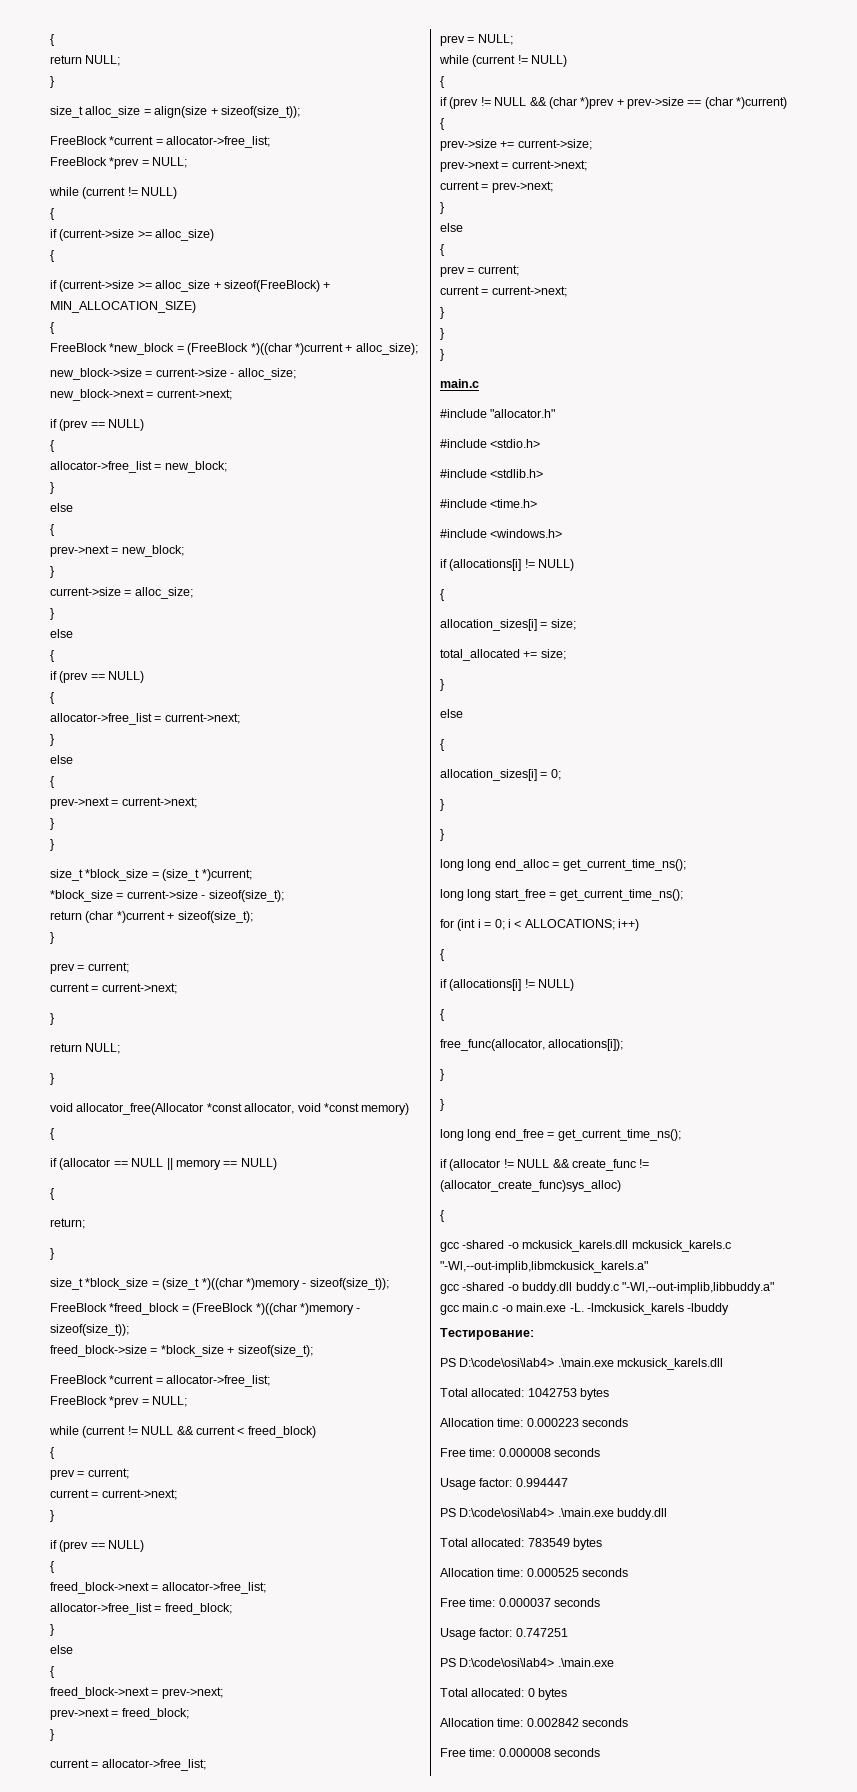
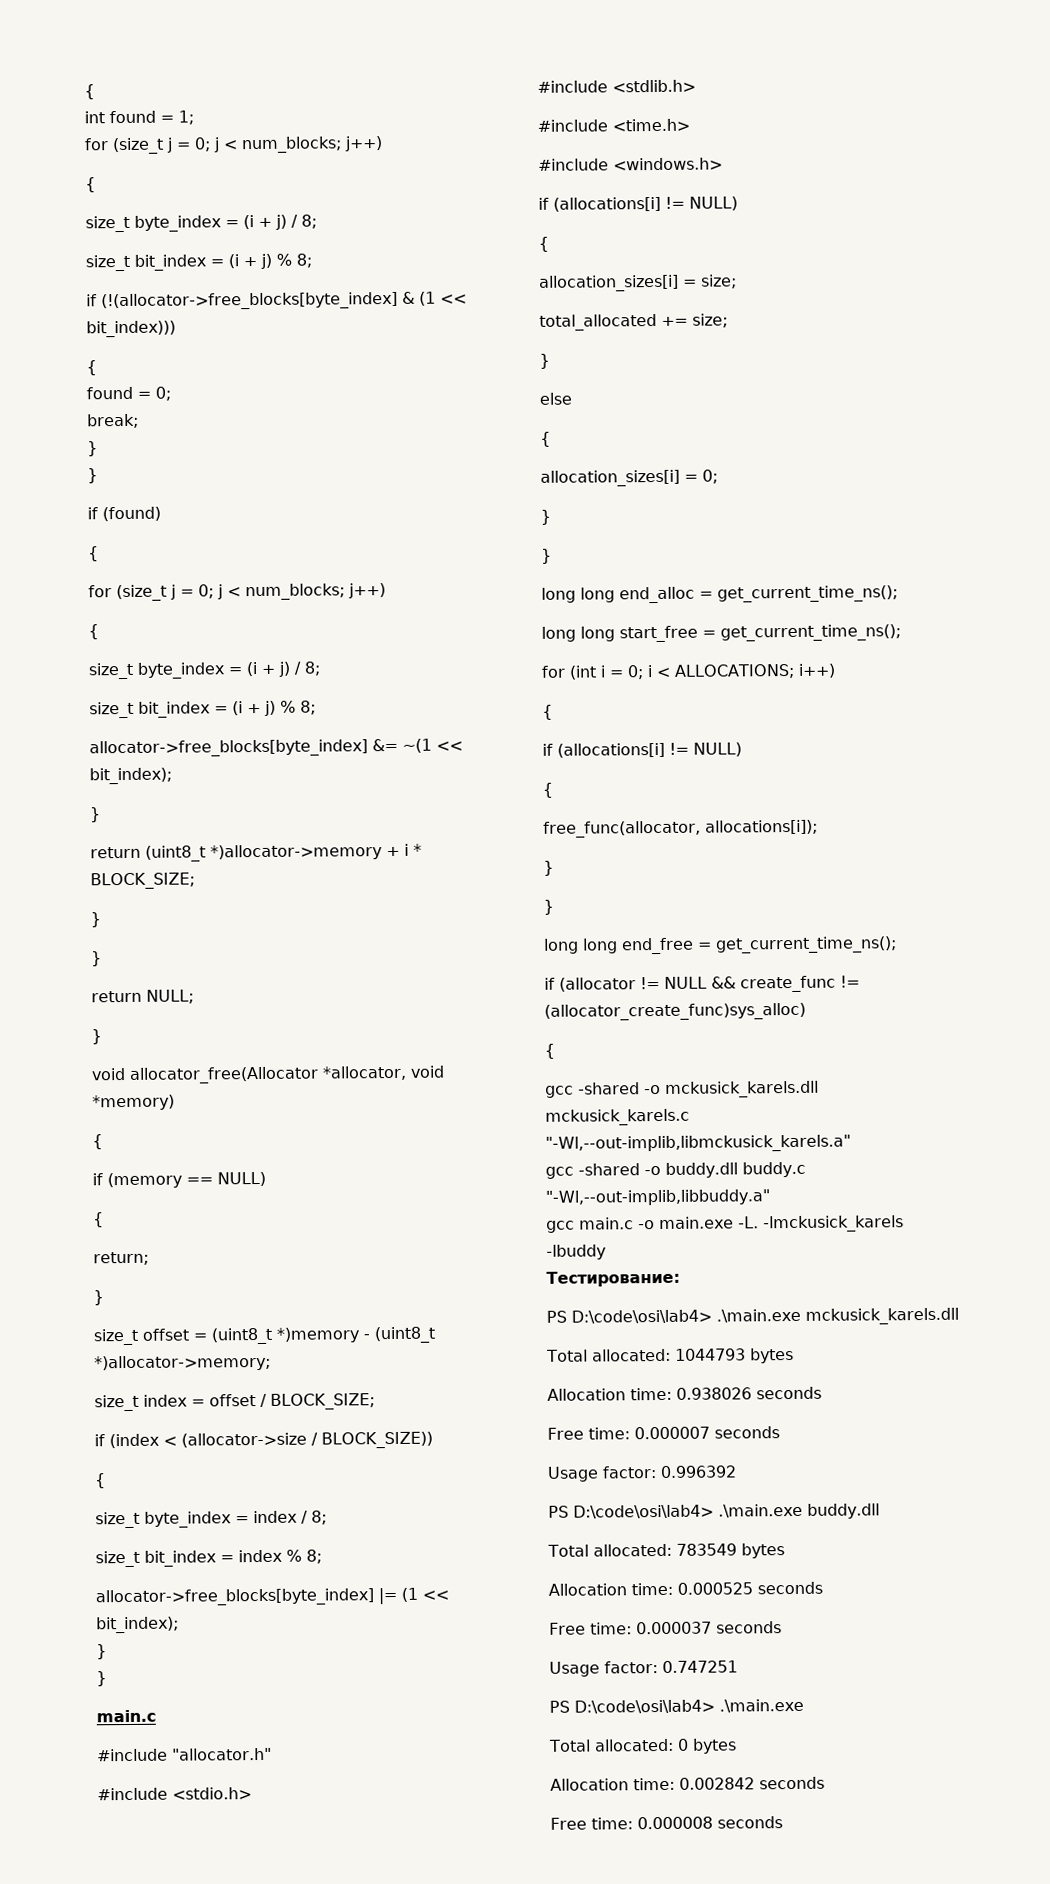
[50,34,54,46] [50,55,121,66] [50,76,54,88] [50,106,300,118] [50,136,271,148] [50,157,188,169] [49,187,178,199] [50,208,54,220] [50,229,215,241] [50,250,54,262] [50,280,331,292] [50,301,196,313] [50,322,54,334] [50,343,418,355] [50,368,296,380] [50,389,232,401] [50,419,145,431] [50,440,54,452] [50,461,227,473] [50,482,54,494] [50,503,73,512] [50,524,54,536] [50,545,184,557] [50,566,54,578] [50,587,193,599] [50,608,54,620] [50,629,73,638] [50,650,54,662] [50,671,145,683] [50,692,54,704] [50,713,240,725] [50,734,54,746] [50,755,73,764] [50,776,54,788] [50,797,197,809] [50,818,54,830] [50,839,54,851] [50,869,252,881] [50,890,284,902] [50,911,253,923] [50,932,54,944] [50,962,129,974] [50,983,177,994] { // return NULL; // } // size_t alloc_size = align(size + sizeof(size_t)); // FreeBlock *current = allocator->free_list; // FreeBlock *prev = NULL; // while (current != NULL) // { // if (current->size >= alloc_size) // { // if (current->size >= alloc_size + sizeof(FreeBlock) + MIN_ALLOCATION_SIZE) // { // FreeBlock *new_block = (FreeBlock *)((char *)current + alloc_size); // new_block->size = current->size - alloc_size; // new_block->next = current->next; // if (prev == NULL) // { // allocator->free_list = new_block; // } // else // { // prev->next = new_block; // } // current->size = alloc_size; // } // else // { // if (prev == NULL) // { // allocator->free_list = current->next; // } // else // { // prev->next = current->next; // } // } // size_t *block_size = (size_t *)current; // *block_size = current->size - sizeof(size_t); // return (char *)current + sizeof(size_t); // } // prev = current; // current = current->next; -> [84,84,95,100] [84,110,194,125] [84,136,383,155] [85,177,96,193] [85,214,317,233] [85,253,312,272] [86,291,467,311] [86,320,176,338] [86,360,97,376] [86,386,171,401] [87,413,139,429] [87,441,98,457] [87,468,98,484] [87,506,161,522] [88,546,99,562] [88,583,386,602] [88,624,99,640] [88,661,320,680] [89,700,316,719] [89,738,463,758] [89,767,172,785] [89,807,101,823] [90,843,422,862] [90,872,195,890] [90,912,101,928] { // int found = 1; // for (size_t j = 0; j < num_blocks; j++) // { // size_t byte_index = (i + j) / 8; // size_t bit_index = (i + j) % 8; // if (!(allocator->free_blocks[byte_index] & (1 << bit_index))) // { // found = 0; // break; // } // } // if (found) // { // for (size_t j = 0; j < num_blocks; j++) // { // size_t byte_index = (i + j) / 8; // size_t bit_index = (i + j) % 8; // allocator->free_blocks[byte_index] &= ~(1 << bit_index); // } // return (uint8_t *)allocator->memory + i * BLOCK_SIZE; // }
[206,1103,410,1115] [50,1128,54,1140] [50,1158,221,1170] *const allocator, void *const memory) // { // if (allocator == NULL || memory -> [322,1065,445,1081] [92,1094,175,1111] [92,1134,103,1150] [92,1172,182,1189] *allocator, void *memory) // { // if (memory
[85,1278,389,1290] [50,1303,361,1315] [50,1324,129,1336] [50,1345,313,1357] [50,1375,271,1387] [50,1396,188,1408] [49,1426,316,1438] [50,1447,54,1459] [50,1468,129,1480] [50,1489,177,1500] [50,1510,54,1522] [50,1540,145,1552] [50,1561,54,1573] [50,1582,266,1594] [50,1603,232,1615] [50,1624,54,1636] [50,1645,73,1654] [50,1666,54,1678] [50,1687,223,1699] [50,1708,189,1720] [50,1729,54,1741] [50,1759,206,1771] [440,34,513,46] [439,55,568,67] [440,76,444,88] [440,97,788,109] [440,118,444,130] [440,139,592,151] [440,160,587,172] [440,181,553,193] [440,202,444,214] [440,223,463,232] [440,244,444,256] [440,265,519,277] [440,286,567,297] [440,307,444,319] *block_size = (size_t *)((char *)memory - sizeof(size_t)); // FreeBlock *freed_block = (FreeBlock *)((char *)memory - sizeof(size_t)); // freed_block->size = *block_size + sizeof(size_t); // FreeBlock *current = allocator->free_list; // FreeBlock *prev = NULL; // while (current != NULL && current < freed_block) // { // prev = current; // current = current->next; // } // if (prev == NULL) // { // freed_block->next = allocator->free_list; // allocator->free_list = freed_block; // } // else // { // freed_block->next = prev->next; // prev->next = freed_block; // } // current = allocator->free_list; // prev = NULL; // while (current != NULL) // { // if (prev != NULL && (char *)prev + prev->size == (char *)current) // { // prev->size += current->size; // prev->next = current->next; // current = prev->next; // } // else // { // prev = current; // current = current->next; // } -> [142,1326,436,1345] [94,1354,271,1372] [94,1393,375,1412] [94,1431,433,1449] [94,1473,106,1489] [95,1510,327,1529] [95,1549,322,1568] [95,1587,449,1607] [96,1616,179,1634] offset = (uint8_t *)memory - (uint8_t *)allocator->memory; // size_t index = offset / BLOCK_SIZE; // if (index < (allocator->size / BLOCK_SIZE)) // { // size_t byte_index = index / 8; // size_t bit_index = index % 8; // allocator->free_blocks[byte_index] |= (1 << bit_index);
[527,1388,610,1400] [440,1418,629,1427] [440,1448,601,1457] [440,1478,568,1490] 1042753 bytes // Allocation time: 0.000223 seconds // Free time: 0.000008 seconds // Usage factor: 0.994447 -> [674,1347,794,1364] [547,1386,822,1401] [547,1426,780,1440] [547,1465,737,1482] 1044793 bytes // Allocation time: 0.938026 seconds // Free time: 0.000007 seconds // Usage factor: 0.996392

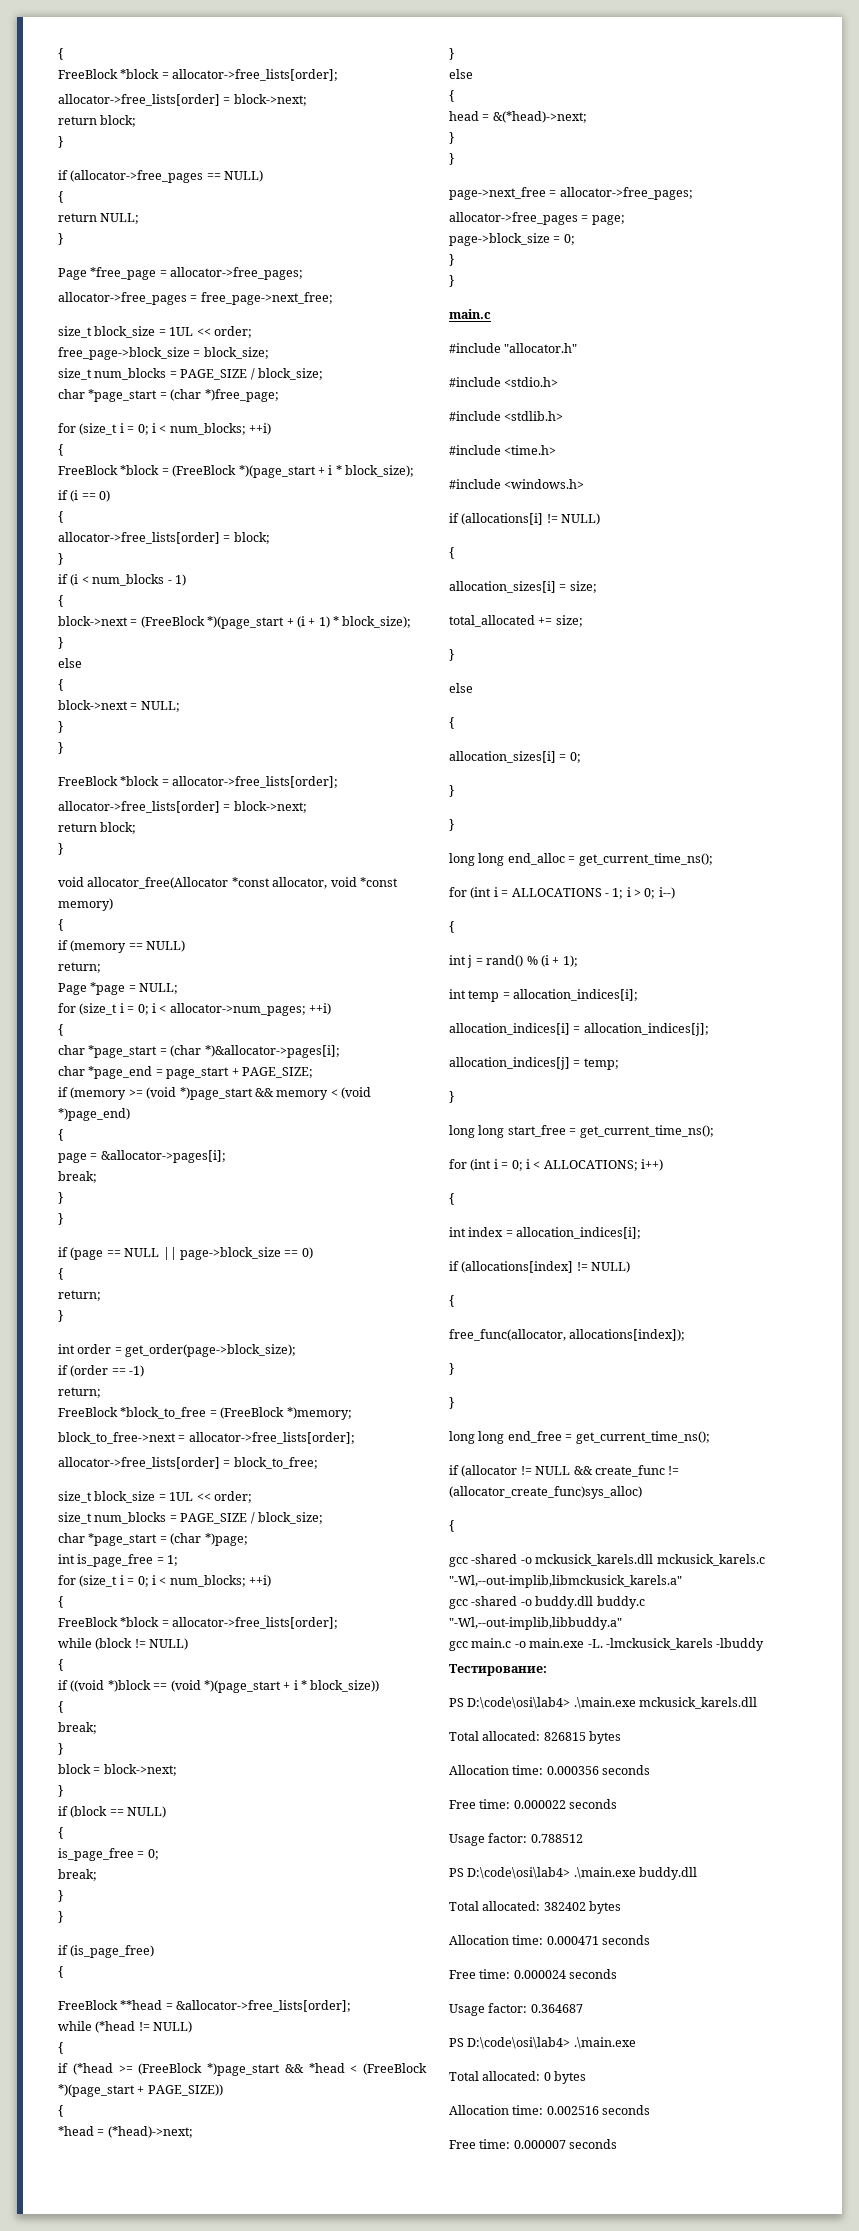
[84,84,95,100] [84,110,156,124] { // int found -> [58,48,63,60] [58,69,339,81] [58,94,307,106] [58,115,137,127] [58,136,63,148] [58,170,264,183] [58,191,63,203] [58,213,140,224] [58,233,63,245] [58,267,304,280] [58,292,333,305] [58,326,252,338] [58,347,269,360] [58,368,323,380] [58,389,279,402] [58,423,271,435] [58,444,63,456] [58,465,414,478] [58,490,111,502] [58,511,63,523] [58,532,270,544] [58,553,63,565] [58,574,186,586] [58,595,63,607] [58,616,412,629] [58,637,63,649] [58,658,82,668] [58,679,63,691] [58,700,180,712] [58,721,63,733] [58,742,63,754] [58,776,339,788] [58,801,307,813] [58,822,137,834] [58,843,63,855] [58,877,398,889] [58,898,113,911] [58,919,63,931] [58,940,186,953] [58,962,101,973] [58,982,179,995] [58,1003,331,1016] [58,1024,63,1036] [58,1045,340,1058] [58,1066,313,1079] [58,1087,371,1100] [58,1108,130,1121] [58,1129,63,1141] [58,1150,226,1163] [58,1171,97,1183] [58,1192,63,1204] [58,1213,63,1225] [58,1247,313,1260] [58,1268,63,1280] [58,1290,101,1301] [58,1310,63,1322] [58,1344,297,1357] [58,1365,145,1377] [58,1387,101,1398] [58,1407,352,1420] [58,1432,355,1444] [58,1457,318,1469] [58,1491,252,1503] [58,1512,323,1524] [58,1533,248,1546] [58,1554,154,1567] { // FreeBlock *block = allocator->free_lists[order]; // allocator->free_lists[order] = block->next; // return block; // } // if (allocator->free_pages == NULL) // { // return NULL; // } // Page *free_page = allocator->free_pages; // allocator->free_pages = free_page->next_free; // size_t block_size = 1UL << order; // free_page->block_size = block_size; // size_t num_blocks = PAGE_SIZE / block_size; // char *page_start = (char *)free_page; // for (size_t i = 0; i < num_blocks; ++i) // { // FreeBlock *block = (FreeBlock *)(page_start + i * block_size); // if (i == 0) // { // allocator->free_lists[order] = block; // } // if (i < num_blocks - 1) // { // block->next = (FreeBlock *)(page_start + (i + 1) * block_size); // } // else // { // block->next = NULL; // } // } // FreeBlock *block = allocator->free_lists[order]; // allocator->free_lists[order] = block->next; // return block; // } // void allocator_free(Allocator *const allocator, void *const memory) // { // if (memory == NULL) // return; // Page *page = NULL; // for (size_t i = 0; i < allocator->num_pages; ++i) // { // char *page_start = (char *)&allocator->pages[i]; // char *page_end = page_start + PAGE_SIZE; // if (memory >= (void *)page_start && memory < (void *)page_end) // { // page = &allocator->pages[i]; // break; // } // } // if (page == NULL || page->block_size == 0) // { // return; // } // int order = get_order(page->block_size); // if (order == -1) // return; // FreeBlock *block_to_free = (FreeBlock *)memory; // block_to_free->next = allocator->free_lists[order]; // allocator->free_lists[order] = block_to_free; // size_t block_size = 1UL << order; // size_t num_blocks = PAGE_SIZE / block_size; // char *page_start = (char *)page; // int is_page_free
[166,136,383,154] [85,177,96,193] [85,214,317,233] [85,253,312,272] [86,291,467,311] [86,320,176,338] [86,360,97,376] [86,386,133,400] j = 0; j < num_blocks; j++) // { // size_t byte_index = (i + j) / 8; // size_t bit_index = (i + j) % 8; // if (!(allocator->free_blocks[byte_index] & (1 << bit_index))) // { // found -> [119,1575,271,1587] [58,1596,63,1608] [58,1617,339,1629] [58,1638,189,1650] [58,1659,63,1671] [58,1680,380,1693] [58,1701,63,1713] [58,1722,97,1734] [58,1743,63,1755] [58,1764,177,1776] [58,1785,63,1797] [58,1806,167,1818] [58,1827,63,1839] [58,1848,134,1861] i = 0; i < num_blocks; ++i) // { // FreeBlock *block = allocator->free_lists[order]; // while (block != NULL) // { // if ((void *)block == (void *)(page_start + i * block_size)) // { // break; // } // block = block->next; // } // if (block == NULL) // { // is_page_free
[102,506,161,522] [88,546,99,562] [88,583,386,602] [88,624,99,640] [88,661,320,680] [89,700,316,719] [89,738,463,758] [89,767,172,785] [89,807,101,823] [90,843,422,862] [90,872,195,890] [90,912,101,928] [91,951,102,967] [91,989,194,1004] [91,1029,102,1045] [91,1065,445,1084] [92,1094,175,1111] [92,1134,103,1150] [92,1171,266,1189] [93,1212,104,1228] [93,1251,149,1266] [93,1290,104,1306] [93,1326,436,1346] [94,1354,271,1372] [94,1393,375,1412] [94,1431,433,1449] [94,1473,106,1489] [95,1510,327,1529] [95,1549,322,1568] [95,1587,449,1607] [96,1616,179,1634] (found) // { // for (size_t j = 0; j < num_blocks; j++) // { // size_t byte_index = (i + j) / 8; // size_t bit_index = (i + j) % 8; // allocator->free_blocks[byte_index] &= ~(1 << bit_index); // } // return (uint8_t *)allocator->memory + i * BLOCK_SIZE; // } // } // return NULL; // } // void allocator_free(Allocator *allocator, void *memory) // { // if (memory == NULL) // { // return; // } // size_t offset = (uint8_t *)memory - (uint8_t *)allocator->memory; // size_t index = offset / BLOCK_SIZE; // if (index < (allocator->size / BLOCK_SIZE)) // { // size_t byte_index = index / 8; // size_t bit_index = index % 8; // allocator->free_blocks[byte_index] |= (1 << bit_index); -> [70,1945,155,1958] [58,1966,63,1978] [58,2000,352,2012] [58,2021,193,2033] [58,2042,63,2054] [58,2063,427,2076] [58,2084,223,2097] [58,2105,63,2117] [58,2126,193,2138] [449,48,454,60] [449,69,473,79] [449,90,454,102] [449,111,587,123] [449,132,454,144] [449,153,454,165] [449,187,693,200] [449,212,625,225] [449,233,575,246] (is_page_free) // { // FreeBlock **head = &allocator->free_lists[order]; // while (*head != NULL) // { // if (*head >= (FreeBlock *)page_start && *head < (FreeBlock *)(page_start + PAGE_SIZE)) // { // *head = (*head)->next; // } // else // { // head = &(*head)->next; // } // } // page->next_free = allocator->free_pages; // allocator->free_pages = page; // page->block_size = 0;
(898, 594) none -> [449,887,675,899] [449,921,454,933] [449,955,578,968] [449,989,639,1002] [449,1023,709,1036] [449,1057,619,1070] [449,1091,454,1103] // for (int i = ALLOCATIONS - 1; i > 0; i--) // { // int j = rand() % (i + 1); // int temp = allocation_indices[i]; // allocation_indices[i] = allocation_indices[j]; // allocation_indices[j] = temp; // }
[542,742,665,758] // if (allocations[i] -> [449,1227,642,1239] [449,1261,574,1273] // int index = allocation_indices[i]; // if (allocations[index]
[705,819,818,835] allocations[i]); -> [569,1329,686,1341] allocations[index]);
[674,1347,794,1364] [547,1386,822,1401] [547,1426,780,1440] [547,1465,737,1482] 1044793 bytes // Allocation time: 0.938026 seconds // Free time: 0.000007 seconds // Usage factor: 0.996392 -> [543,1731,622,1744] [449,1765,651,1775] [449,1799,618,1809] [449,1833,583,1846] 826815 bytes // Allocation time: 0.000356 seconds // Free time: 0.000022 seconds // Usage factor: 0.788512
[675,1543,785,1559] [548,1581,823,1596] [549,1621,782,1635] [549,1660,738,1677] 783549 bytes // Allocation time: 0.000525 seconds // Free time: 0.000037 seconds // Usage factor: 0.747251 -> [543,1901,622,1914] [449,1935,651,1945] [449,1969,618,1979] [449,2003,583,2016] 382402 bytes // Allocation time: 0.000471 seconds // Free time: 0.000024 seconds // Usage factor: 0.364687
[679,1776,825,1790] [550,1816,713,1830] 0.002842 seconds // Free time: 0.000008 -> [546,2105,651,2115] [449,2139,566,2149] 0.002516 seconds // Free time: 0.000007

